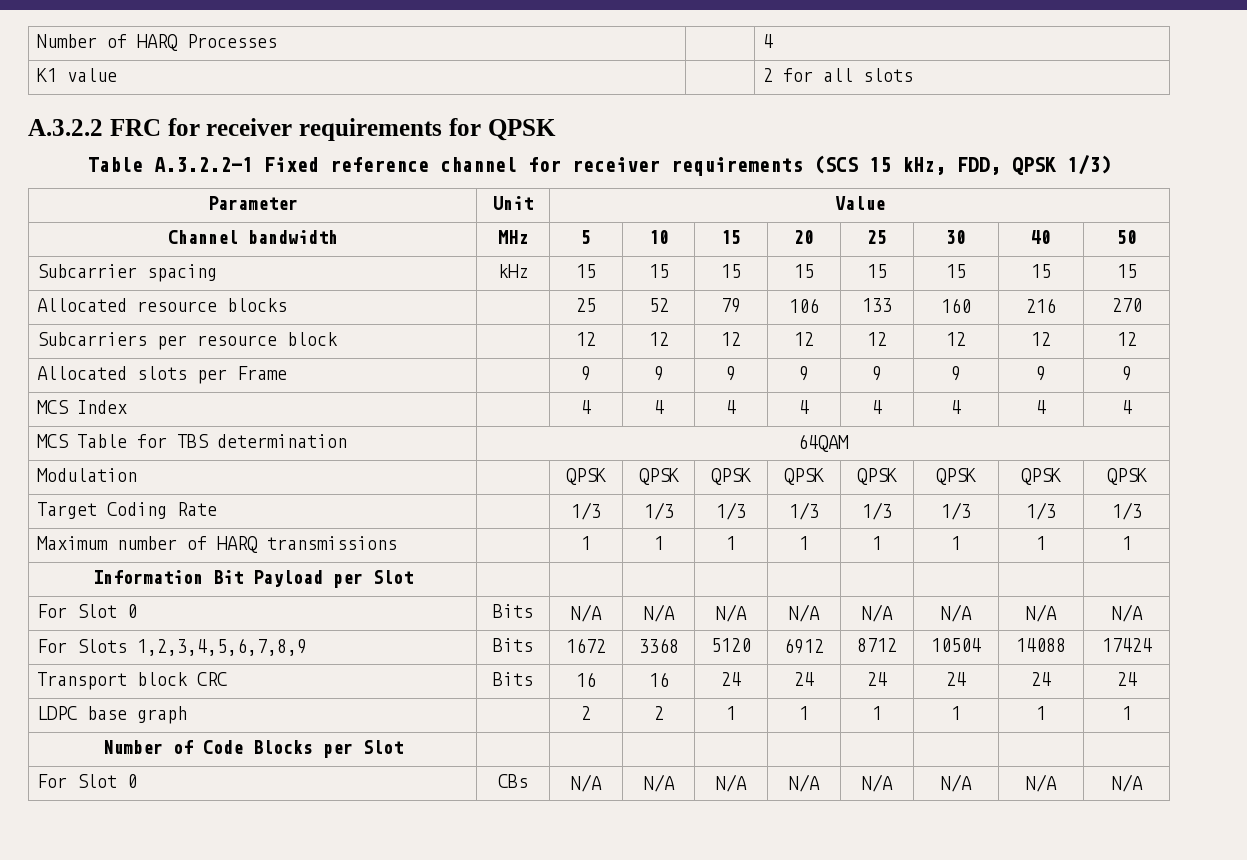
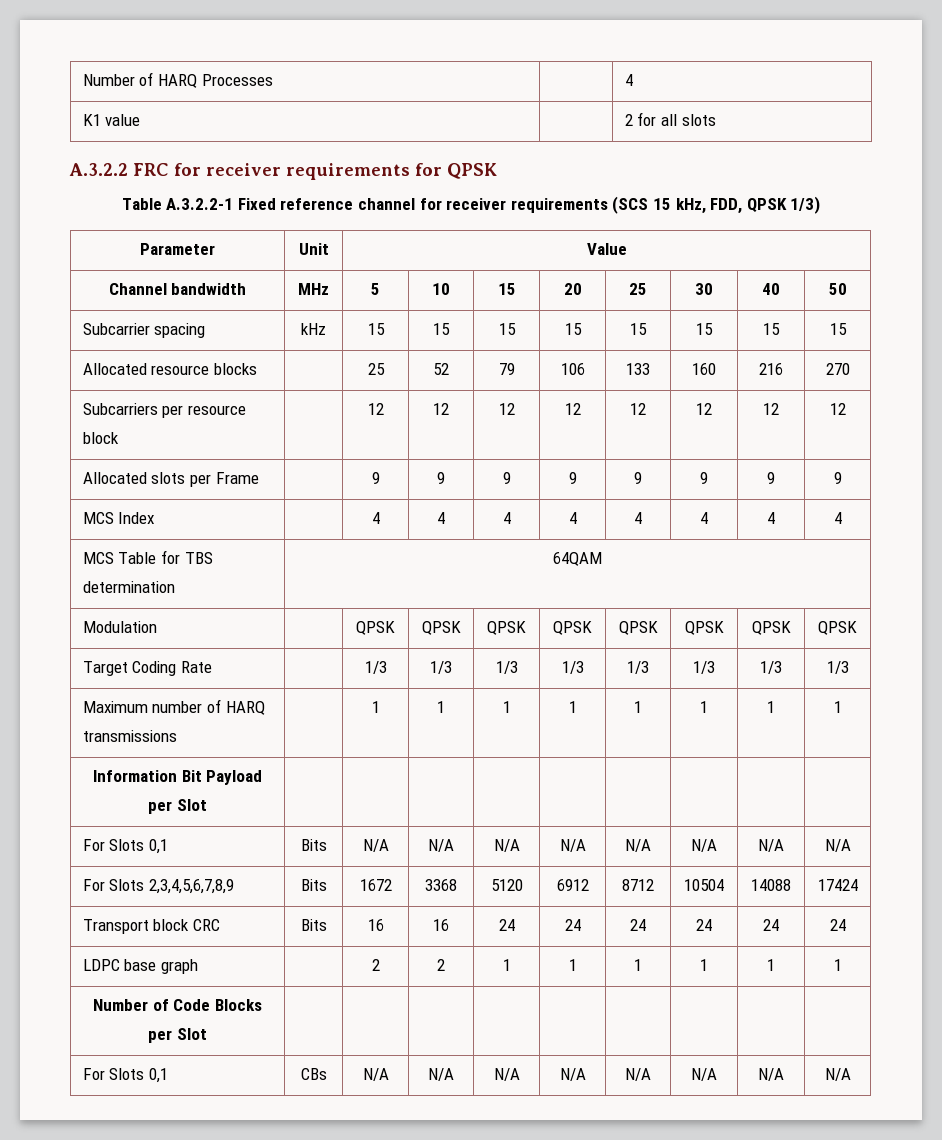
[76,604,137,618] Slot 0 -> [109,839,169,854] Slots 0,1
[136,638,307,656] 1,2,3,4,5,6,7,8,9 -> [149,879,235,894] 2,3,4,5,6,7,8,9
[76,774,137,788] Slot 0 -> [109,1068,169,1083] Slots 0,1

